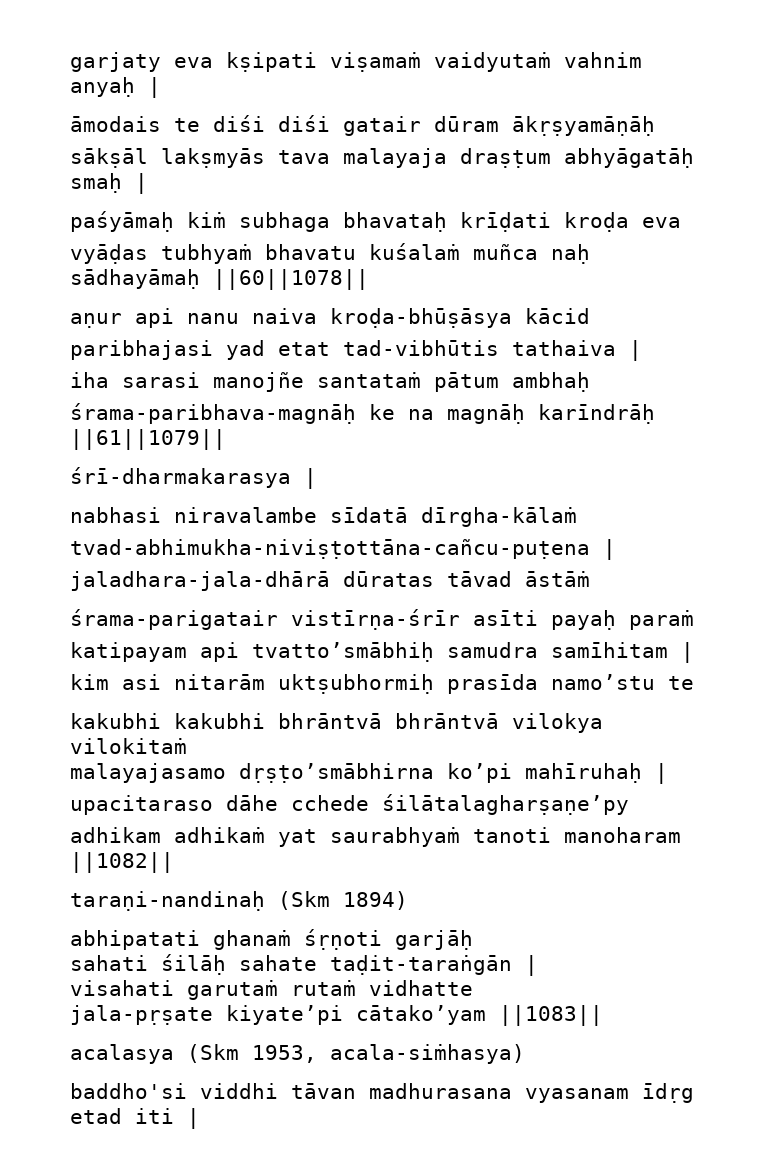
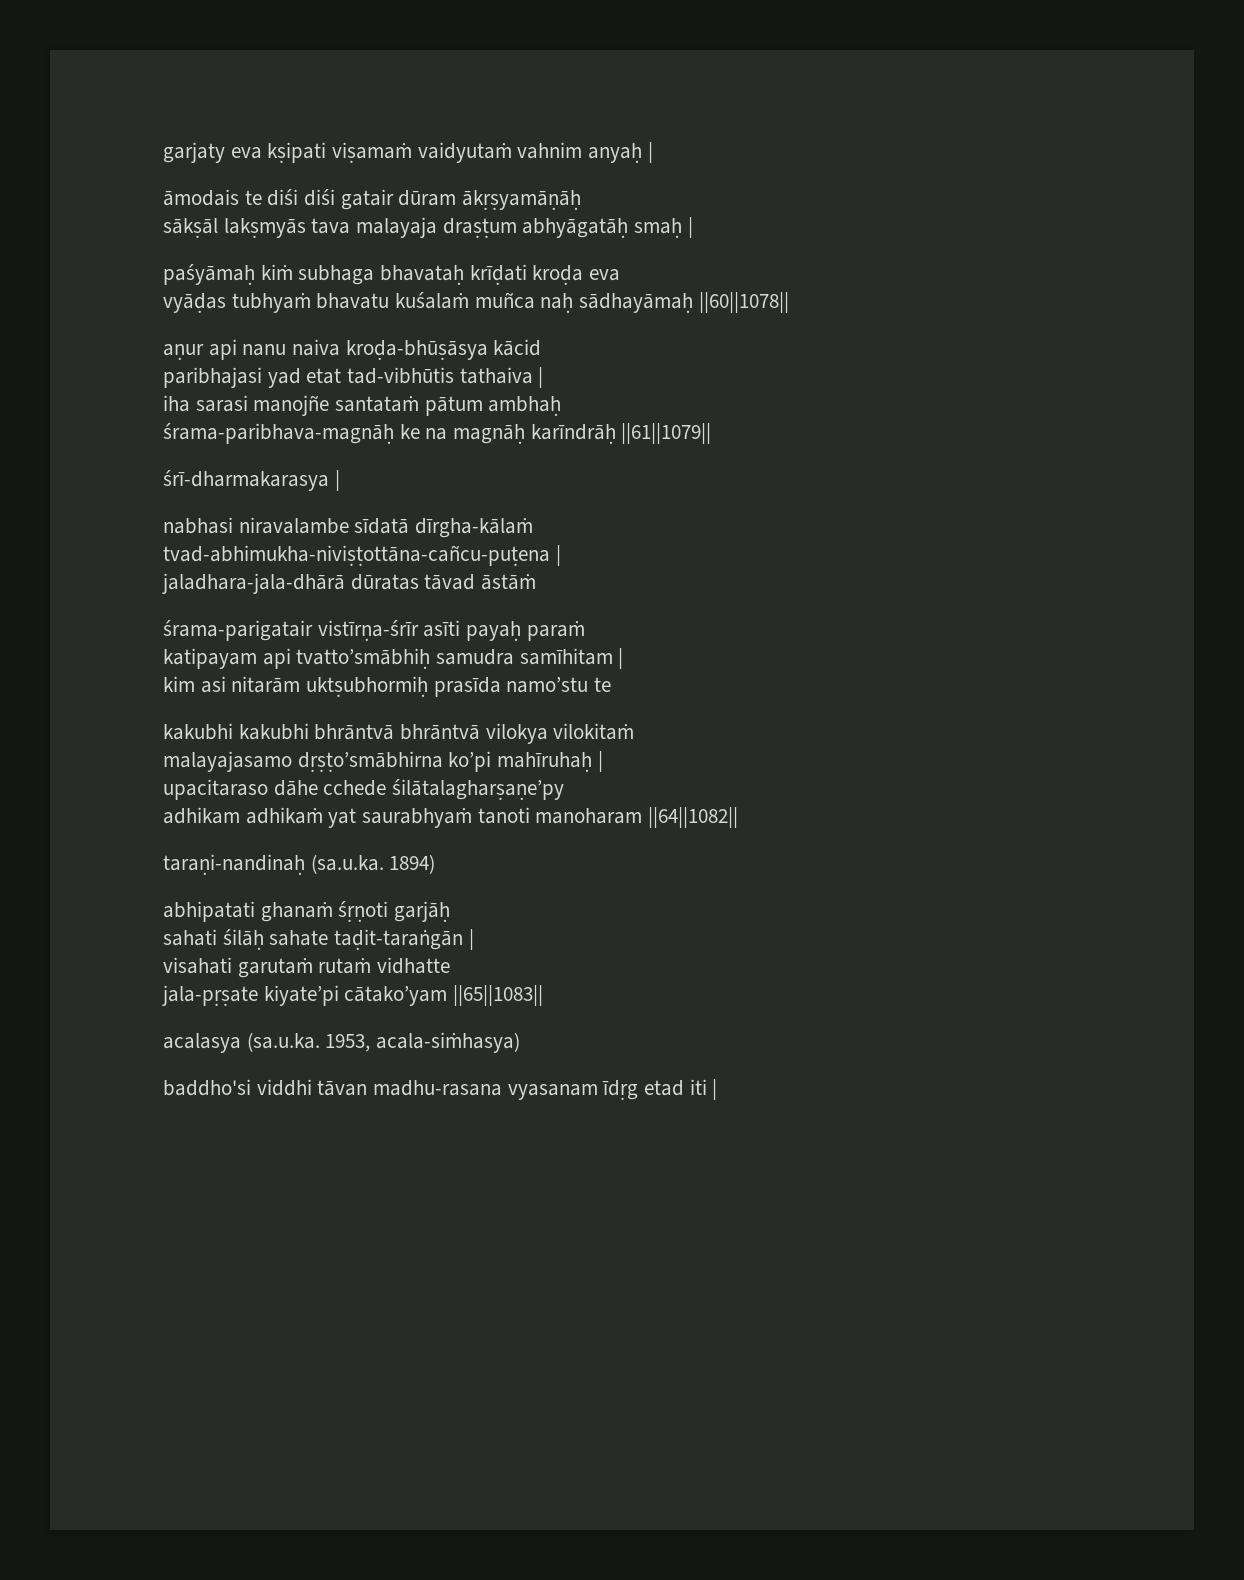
[70,852,174,873] ||1082|| -> [648,807,739,828] ||64||1082||
[278,891,330,910] (Skm -> [310,854,384,874] (sa.u.ka.
[499,1005,603,1026] ||1083|| -> [453,985,544,1006] ||65||1083||
[187,1044,239,1063] (Skm -> [246,1032,320,1052] (sa.u.ka.
[369,1083,512,1099] madhurasana -> [373,1080,503,1096] madhu-rasana

